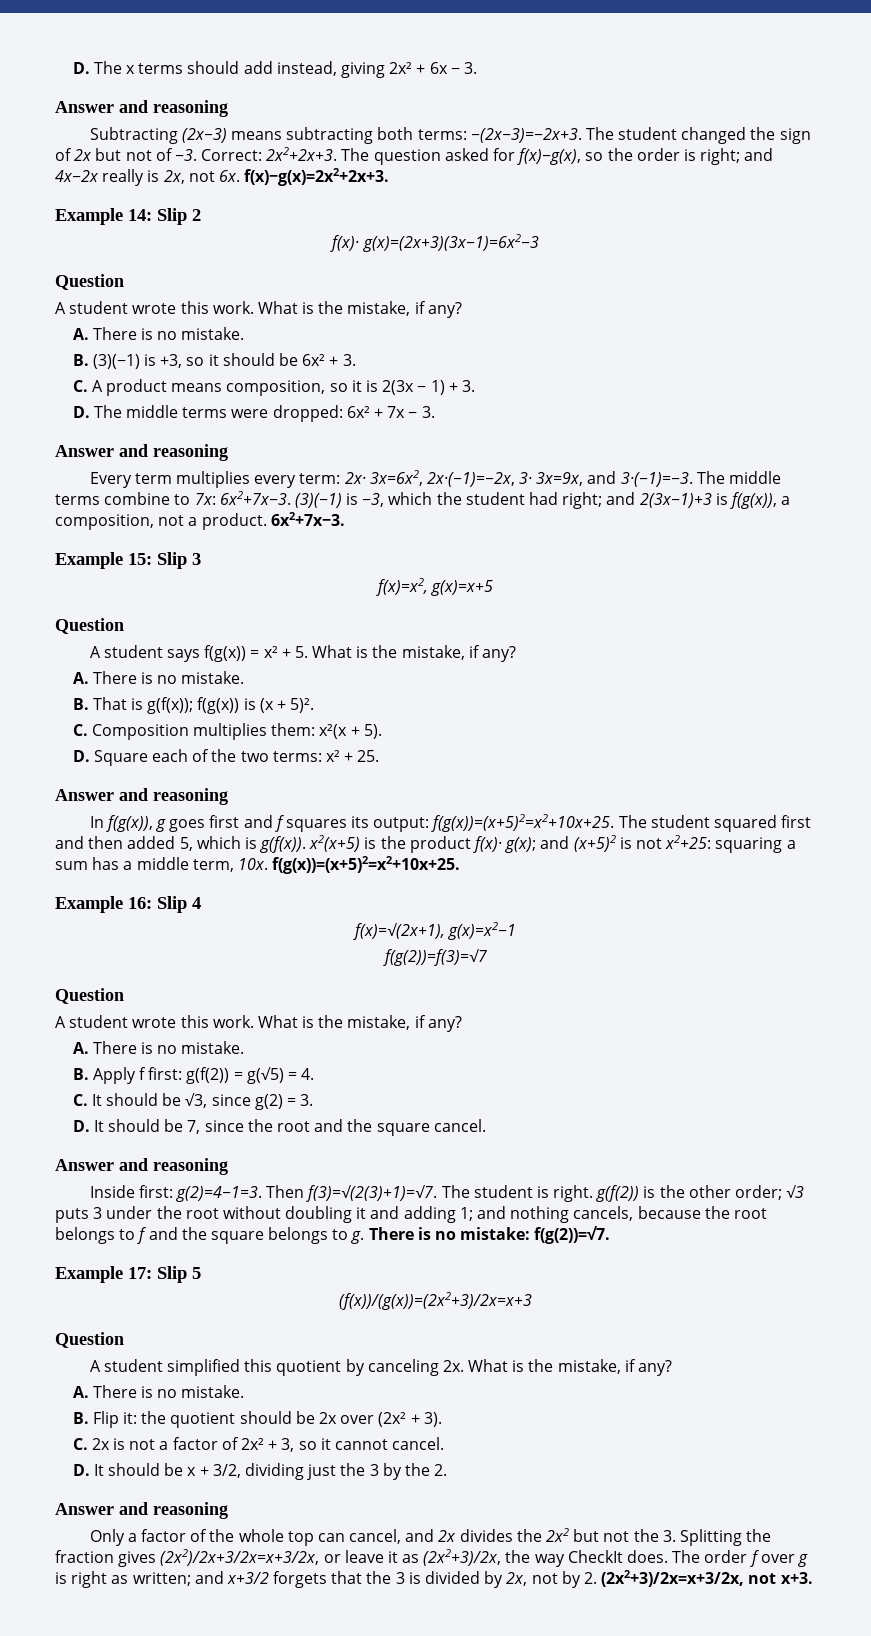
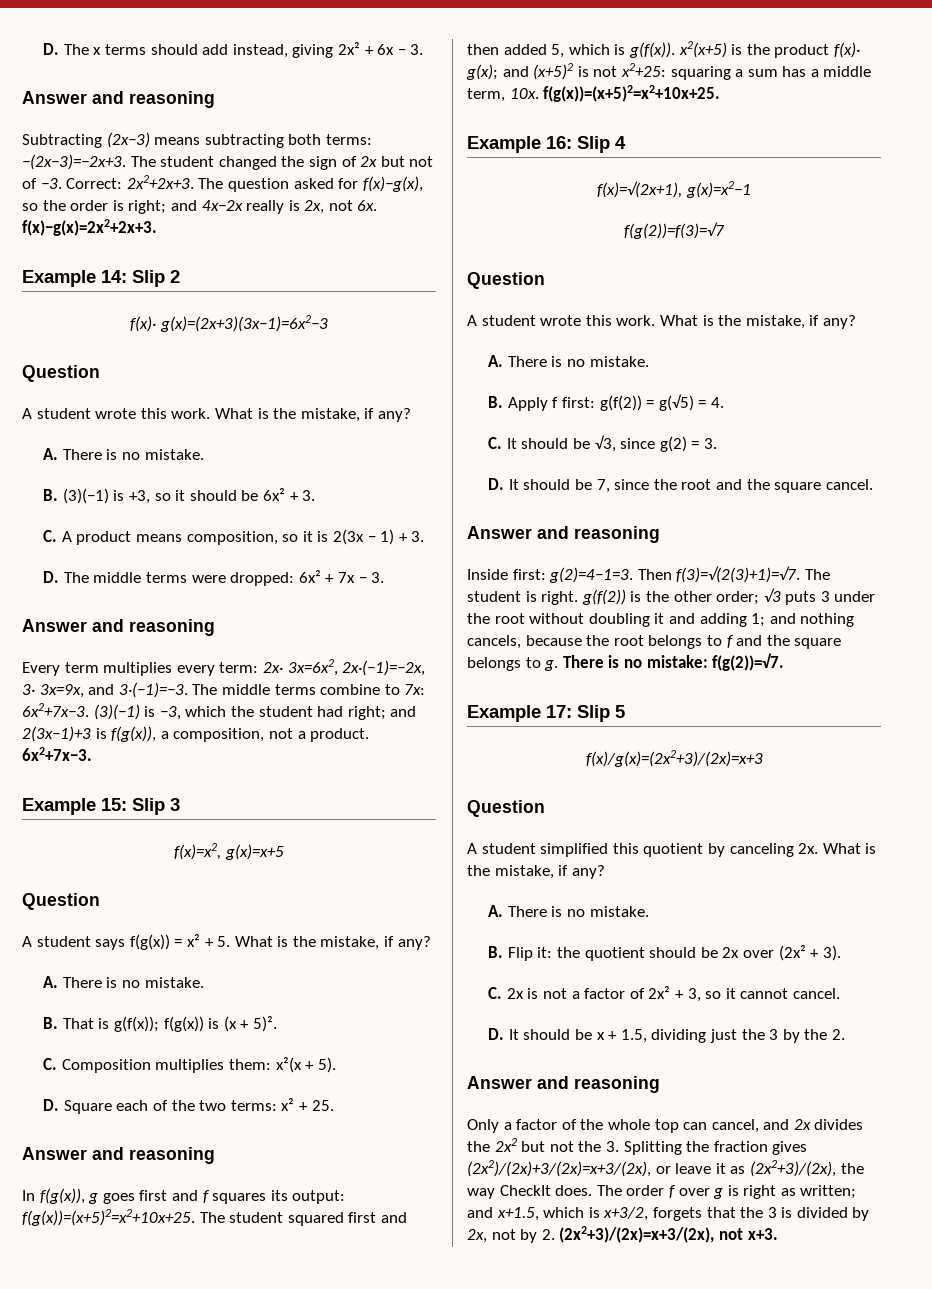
[339,1292,532,1310] (f(x))/(g(x))=(2x2+3)/2x=x+3 -> [585,750,763,767] f(x)/g(x)=(2x2+3)/(2x)=x+3
[212,1464,241,1478] 3/2, -> [620,1029,647,1043] 1.5,
[160,1549,320,1566] (2x2)/2x+3/2x=x+3/2x, -> [467,1160,651,1177] (2x2)/(2x)+3/(2x)=x+3/(2x),
[423,1549,502,1566] (2x2+3)/2x, -> [749,1160,836,1177] (2x2+3)/(2x),
[226,1572,269,1584] x+3/2 -> [496,1207,649,1221] x+1.5, which is x+3/2,
[601,1570,745,1587] (2x2+3)/2x=x+3/2x, -> [559,1226,715,1243] (2x2+3)/(2x)=x+3/(2x),

